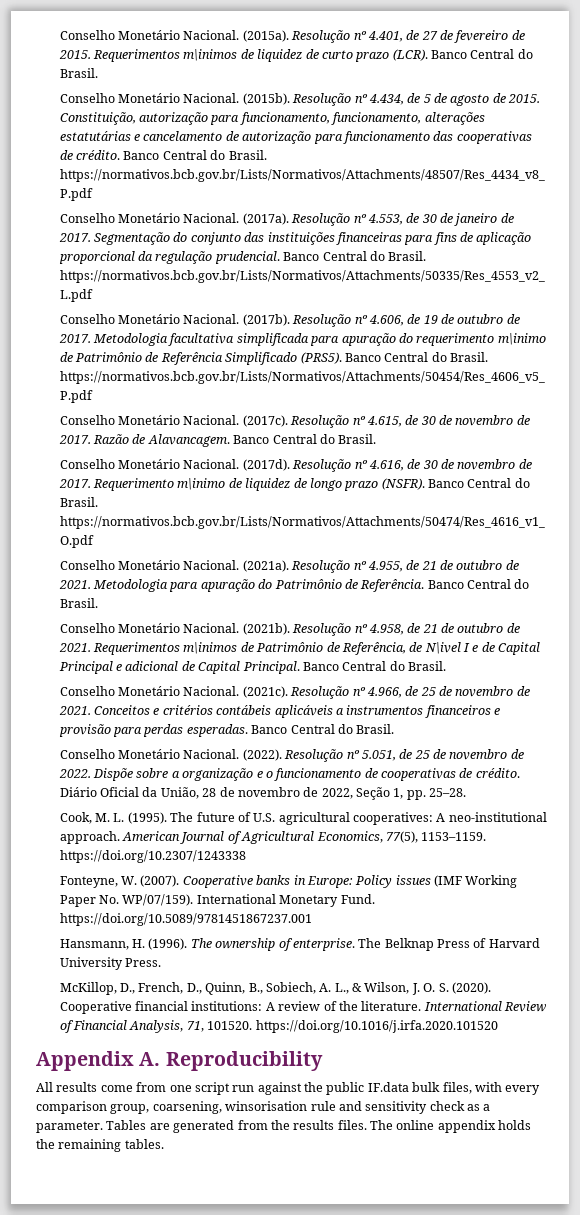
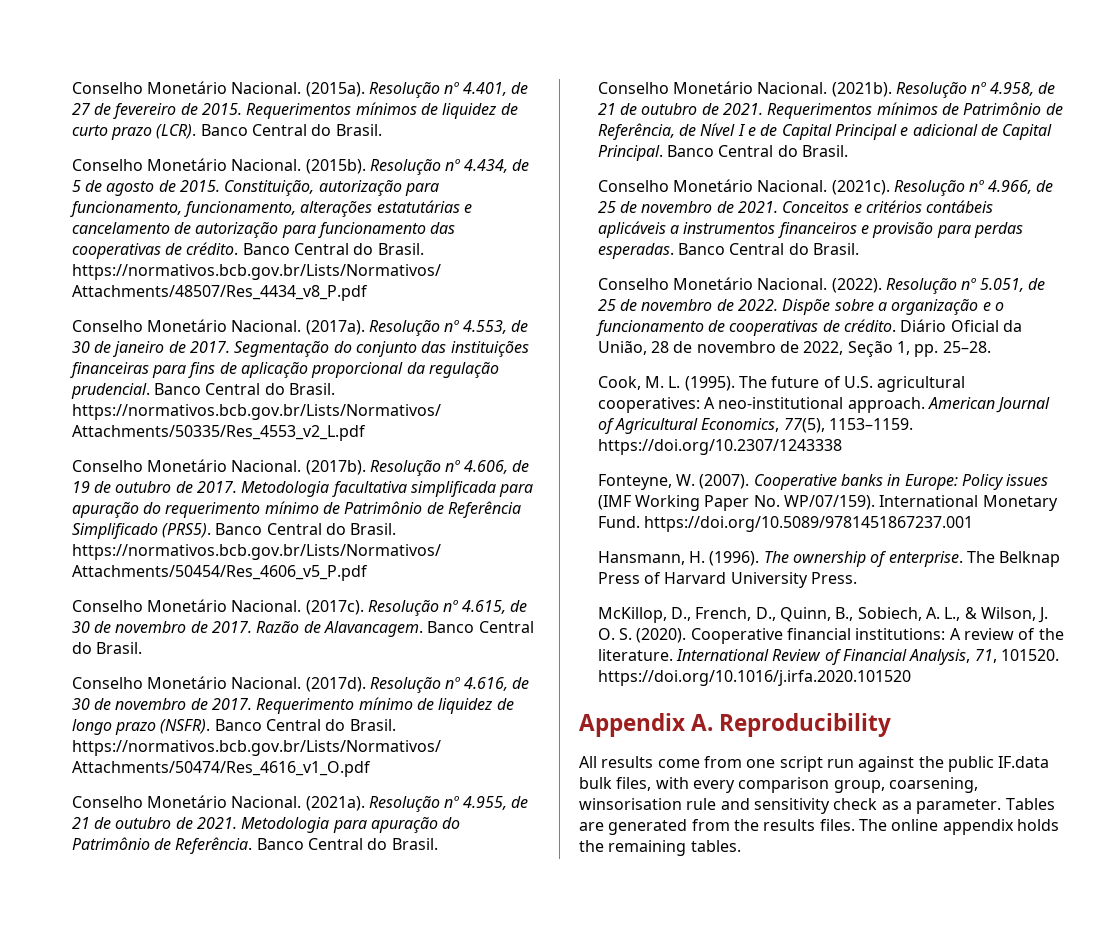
[183,49,238,61] m\inimos -> [355,102,417,115] mínimos
[497,333,546,345] m\inimo -> [264,501,319,514] mínimo
[177,478,226,490] m\inimo -> [358,697,413,710] mínimo
[183,642,238,654] m\inimos -> [876,102,938,115] mínimos
[424,642,461,654] N\ivel -> [700,123,736,136] Nível

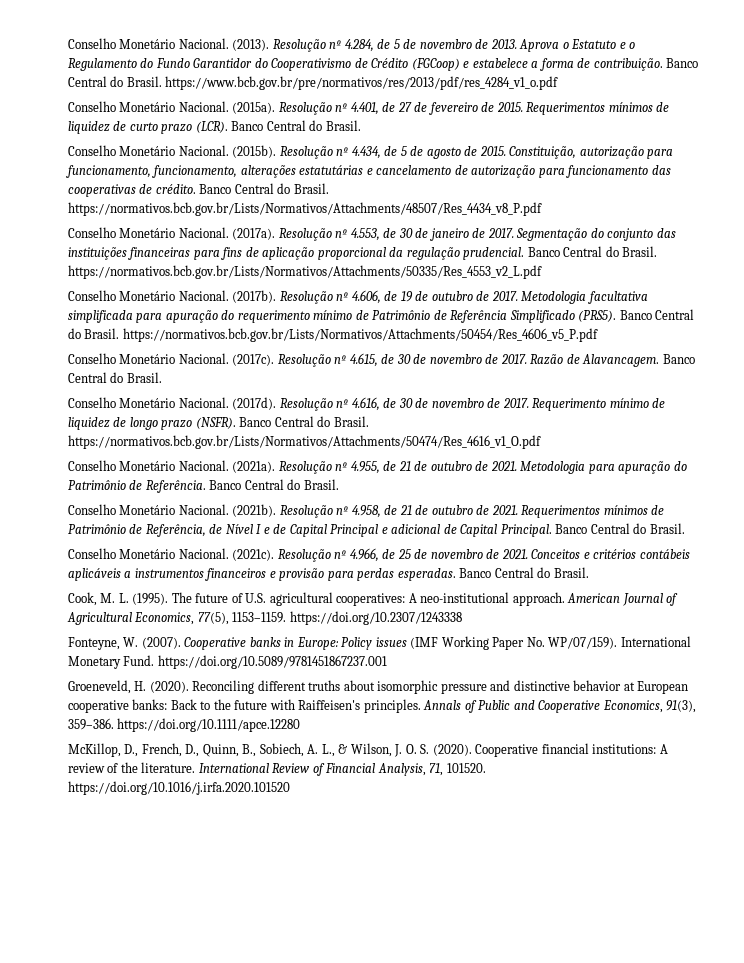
[71,81,302,94] Conselho Monetário Nacional. -> [67,38,636,52] [67,58,699,71] [67,76,559,90] [67,101,229,112] Conselho Monetário Nacional. (2013). Resolução nº 4.284, de 5 de novembro de 2013. Aprova o Estatuto e o Regulamento do Fundo Garantidor do Cooperativismo de Crédito (FGCoop) e estabelece a forma de contribuição. Banco Central do Brasil. https://www.bcb.gov.br/pre/normativos/res/2013/pdf/res_4284_v1_o.pdf // Conselho Monetário Nacional.
[597,277,1045,294] [597,298,1004,315] [595,319,1022,336] [597,340,991,357] // Conselho Monetário Nacional. (2022). Resolução nº 5.051, de 25 de novembro de 2022. Dispõe sobre a organização e o funcionamento de cooperativas de crédito. Diário Oficial da União, 28 de novembro de 2022, Seção 1, pp. 25–28. -> (589, 572) none
[597,551,1061,567] [597,572,857,588] Hansmann, H. (1996). The ownership of enterprise. The Belknap Press of Harvard University Press. -> [67,680,689,694] [67,699,697,713] [67,718,301,732] Groeneveld, H. (2020). Reconciling different truths about isomorphic pressure and distinctive behavior at European cooperative banks: Back to the future with Raiffeisen's principles. Annals of Public and Cooperative Economics, 91(3), 359–386. https://doi.org/10.1111/apce.12280
[579,713,892,737] [579,756,1050,772] [579,777,978,793] [579,798,1055,814] [579,819,1059,835] [579,840,741,856] // Appendix A. Reproducibility // All results come from one script run against the public IF.data bulk files, with every comparison group, coarsening, winsorisation rule and sensitivity check as a parameter. Tables are generated from the results files. The online appendix holds the remaining tables. -> (290, 788) none

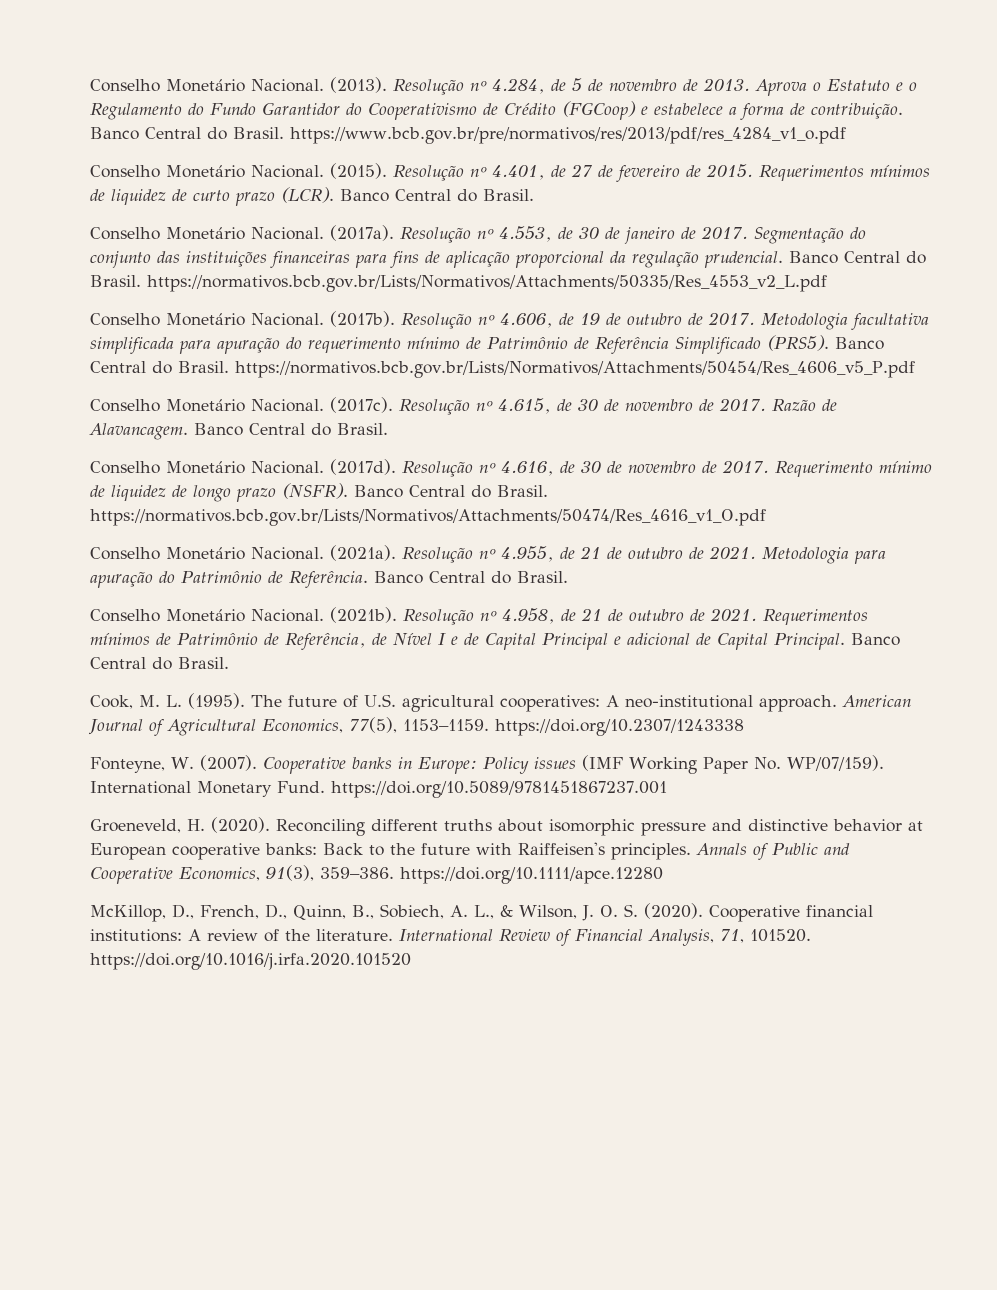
[232,102,276,114] (2015a). -> [330,163,388,179] (2015).
[67,145,674,159] [65,165,671,178] [67,183,329,197] [67,202,542,216] // Conselho Monetário Nacional. (2015b). Resolução nº 4.434, de 5 de agosto de 2015. Constituição, autorização para funcionamento, funcionamento, alterações estatutárias e cancelamento de autorização para funcionamento das cooperativas de crédito. Banco Central do Brasil. https://normativos.bcb.gov.br/Lists/Normativos/Attachments/48507/Res_4434_v8_P.pdf -> (535, 195) none
[67,548,690,562] [67,567,589,581] // Conselho Monetário Nacional. (2021c). Resolução nº 4.966, de 25 de novembro de 2021. Conceitos e critérios contábeis aplicáveis a instrumentos financeiros e provisão para perdas esperadas. Banco Central do Brasil. -> (230, 663) none

